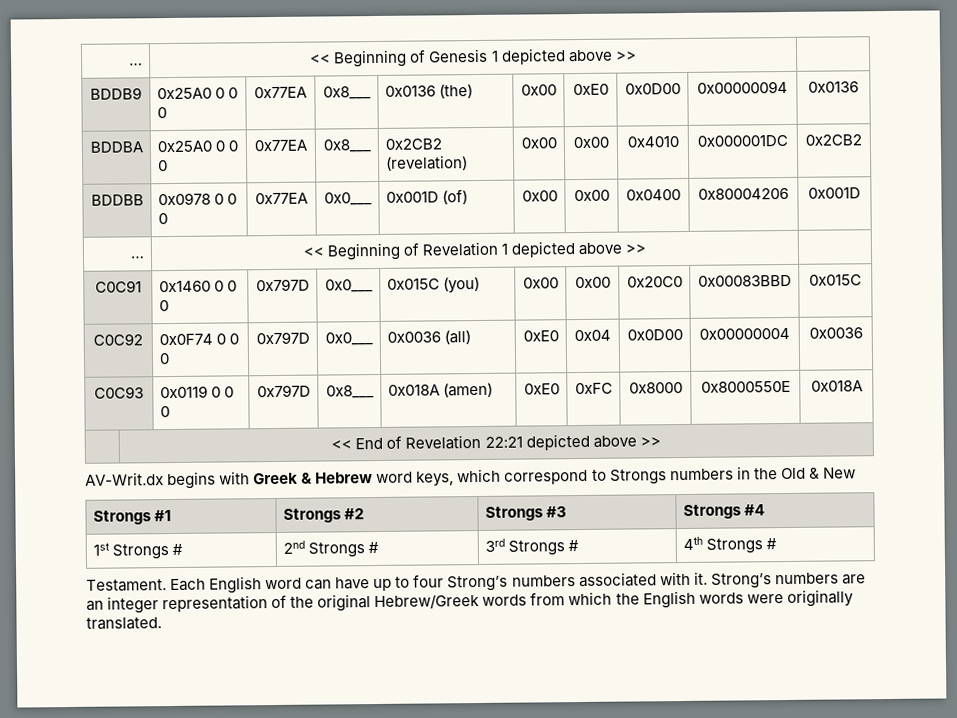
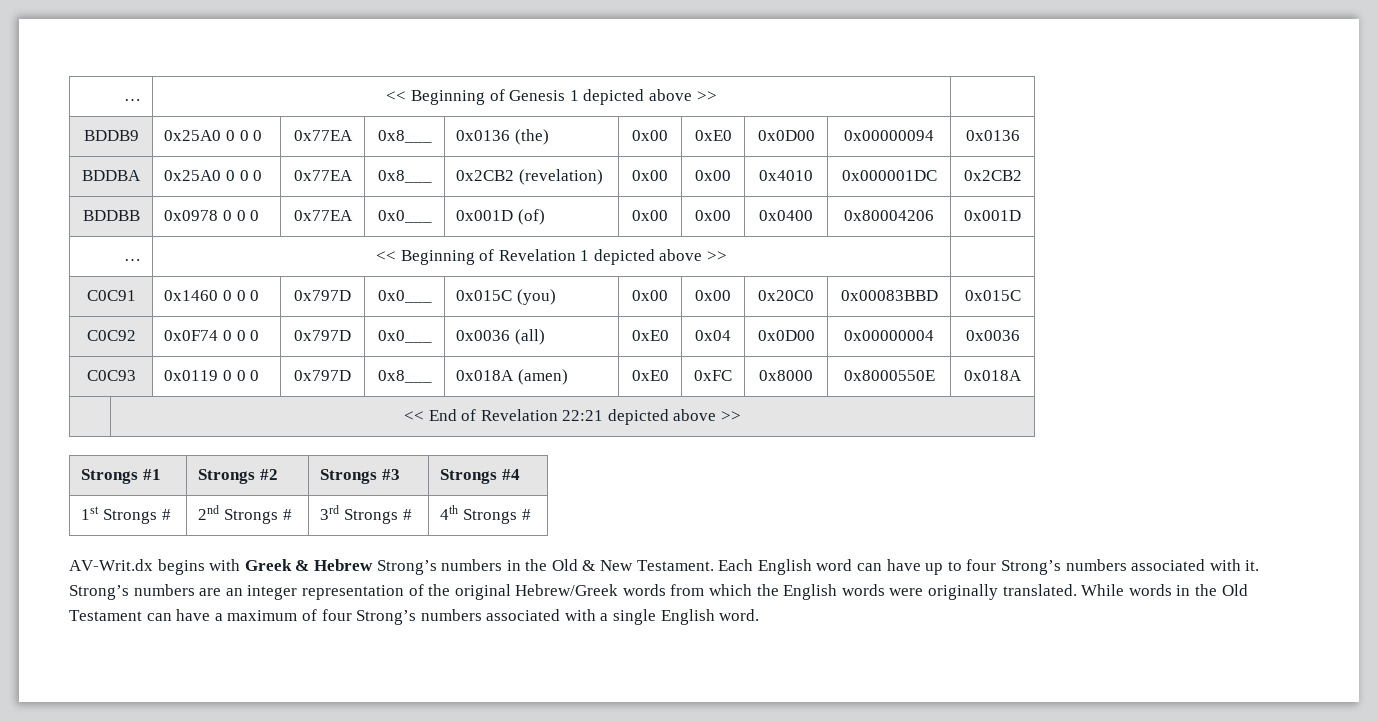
[85,466,856,490] // AV-Writ.dx begins with Greek & Hebrew word keys, which correspond to Strongs numbers in the Old & New -> (742, 416) none
(777, 544) none -> [69,559,634,575] AV-Writ.dx begins with Greek & Hebrew Strong’s numbers in the Old & New
(162, 623) none -> [1081,584,1248,596] [69,609,760,625] While words in the Old Testament can have a maximum of four Strong’s numbers associated with a single English word.

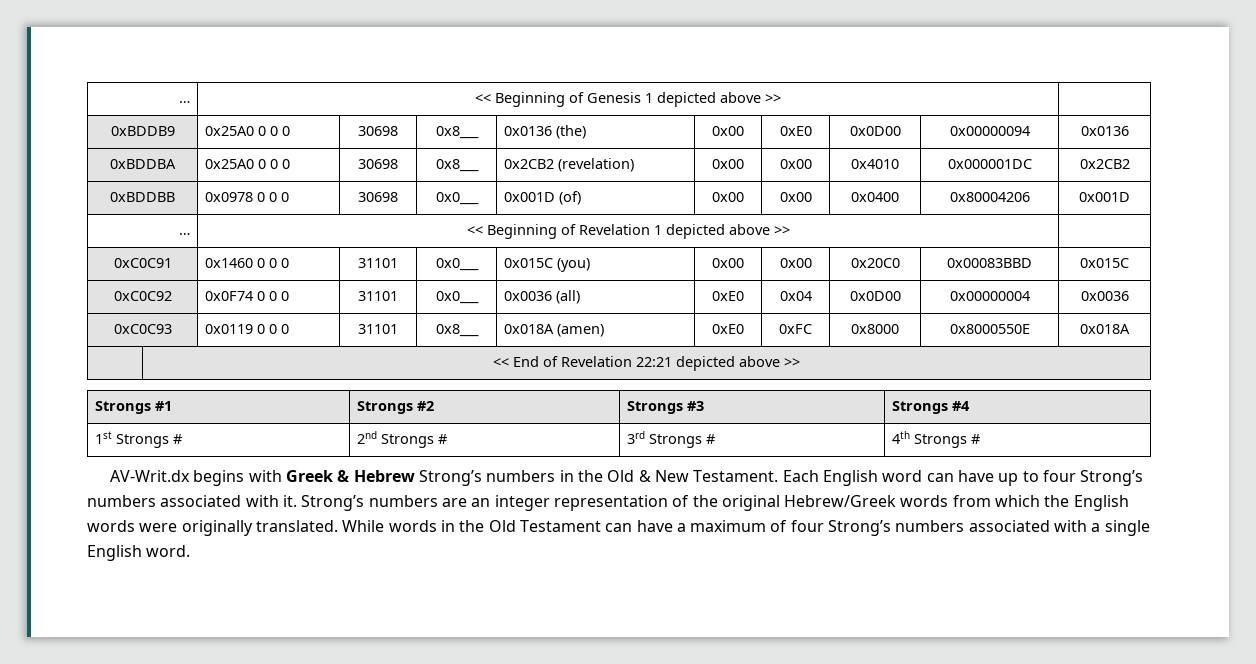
[83,130,139,141] [164,130,263,141] [293,130,353,141] BDDB9 | 0x25A0 0 0 0 | 0x77EA -> [110,126,175,136] [205,126,291,136] [358,126,398,136] 0xBDDB9 | 0x25A0 0 0 0 | 30698
[82,170,141,181] [164,170,263,181] [293,170,353,181] BDDBA | 0x25A0 0 0 0 | 0x77EA -> [110,159,176,169] [205,159,291,169] [358,159,398,169] 0xBDDBA | 0x25A0 0 0 0 | 30698
[82,210,140,221] BDDBB -> [110,192,175,202] 0xBDDBB
[293,210,353,221] 0x77EA -> [358,192,398,202] 30698
[86,290,136,301] C0C91 -> [113,258,172,268] 0xC0C91
[294,290,351,301] 0x797D -> [358,258,398,268] 31101
[86,330,136,341] C0C92 -> [113,291,172,301] 0xC0C92
[294,330,351,341] 0x797D -> [358,291,398,301] 31101
[86,370,136,381] C0C93 -> [113,324,172,334] 0xC0C93
[294,370,351,381] 0x797D -> [358,324,398,334] 31101

